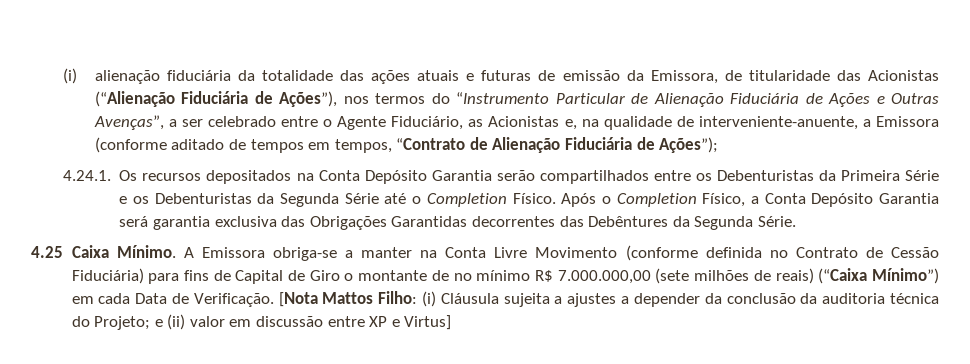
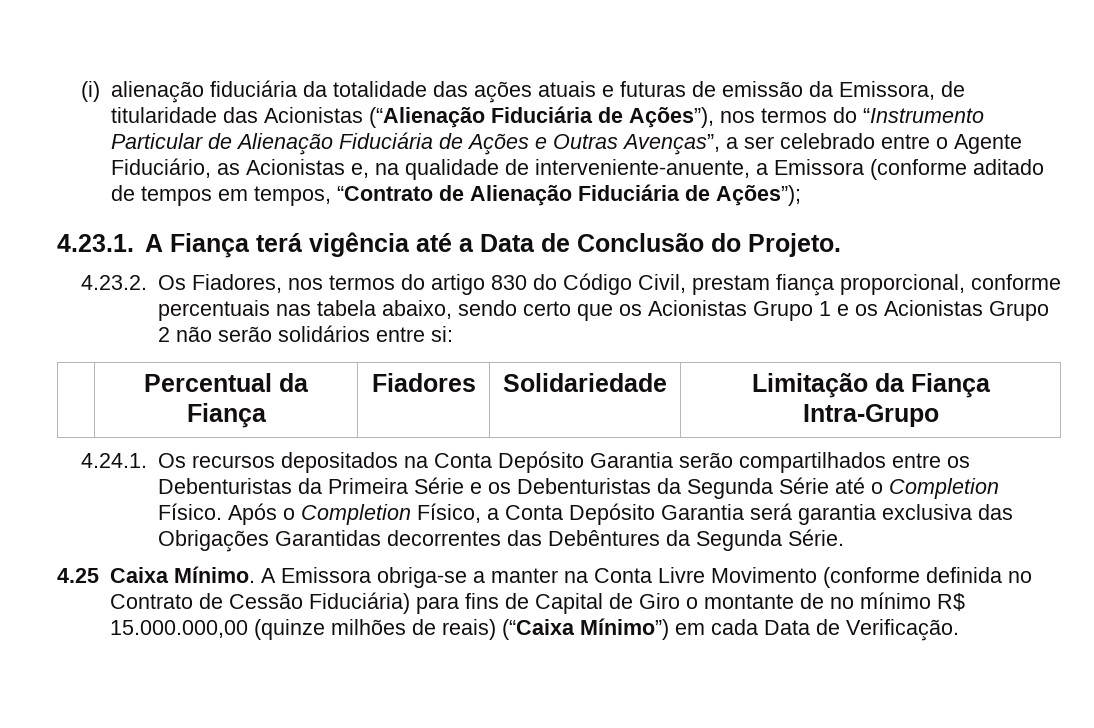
(719, 145) none -> [57,232,841,258] [80,273,1061,296] [157,300,1049,321] [157,325,453,342] [144,373,309,392] [186,403,267,428] [371,373,476,392] [503,373,667,392] [751,373,991,398] [802,404,939,427] // 4.23.1. A Fiança terá vigência até a Data de Conclusão do Projeto. // 4.23.2. Os Fiadores, nos termos do artigo 830 do Código Civil, prestam fiança proporcional, conforme percentuais nas tabela abaixo, sendo certo que os Acionistas Grupo 1 e os Acionistas Grupo 2 não serão solidários entre si: // | Percentual da Fiança | Fiadores | Solidariedade | Limitação da Fiança Intra-Grupo
[557,268,690,284] 7.000.000,00 (sete -> [109,619,325,640] 15.000.000,00 (quinze
[278,291,939,307] [71,314,452,330] [Nota Mattos Filho: (i) Cláusula sujeita a ajustes a depender da conclusão da auditoria técnica do Projeto; e (ii) valor em discussão entre XP e Virtus] -> (959, 630) none

